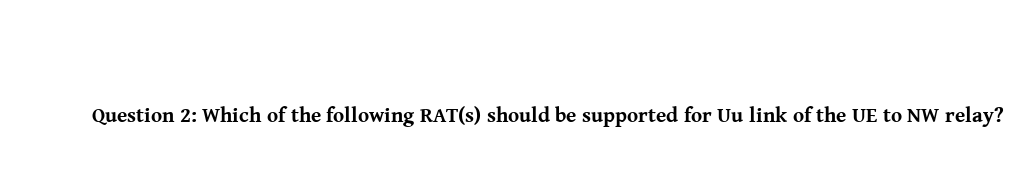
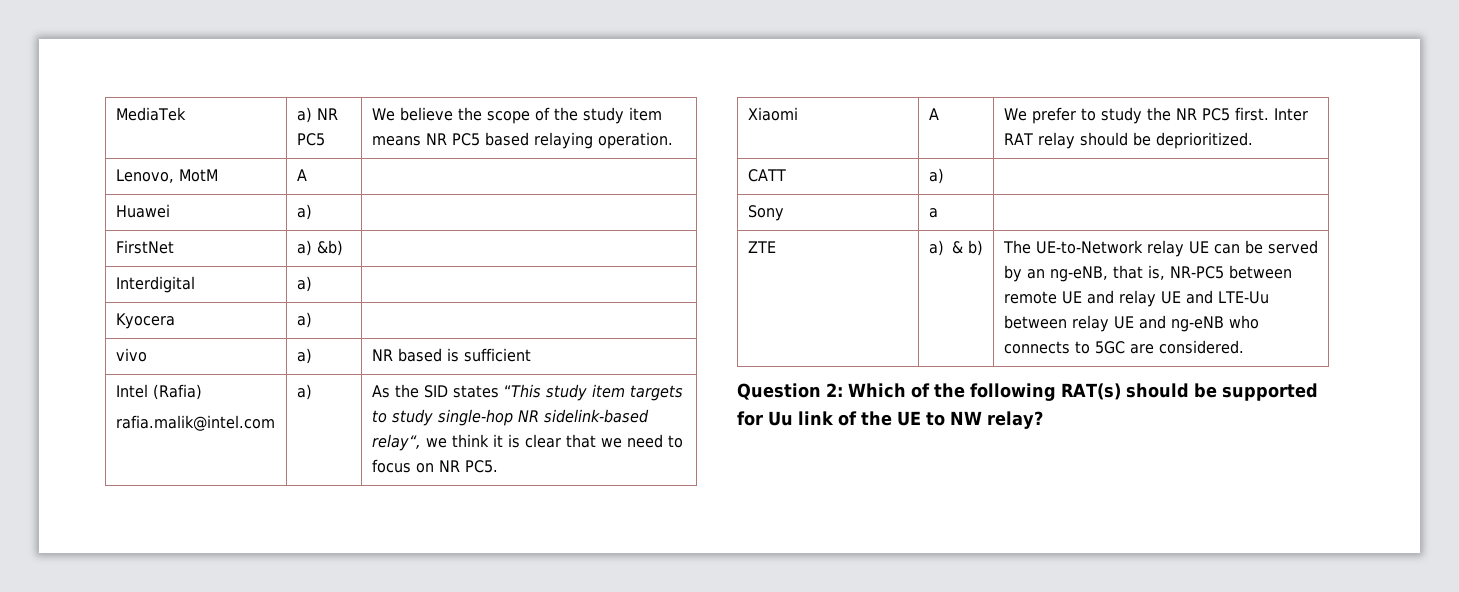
(92, 116) none -> [115,107,186,121] [296,107,338,123] [296,133,325,146] [371,107,662,124] [371,132,673,149] [115,169,218,183] [296,169,307,181] [115,204,170,218] [296,204,312,220] [115,240,174,254] [296,240,343,256] [115,276,195,293] [296,276,312,292] [115,313,175,329] [296,312,312,328] [115,348,147,362] [296,348,312,364] [371,348,531,362] [115,384,202,400] [115,415,275,431] [296,384,312,400] [371,384,683,401] [371,409,649,426] [371,434,683,451] [371,459,498,473] [747,107,798,121] [928,108,939,120] [1003,107,1308,124] [1003,132,1253,149] [747,169,786,182] [928,168,944,184] [747,205,784,221] [928,208,938,218] [747,241,776,253] [928,240,983,256] [1002,240,1318,257] [1003,265,1292,282] [1003,290,1269,307] [1003,315,1259,332] [1003,340,1244,354] MediaTek | a) NR PC5 | We believe the scope of the study item means NR PC5 based relaying operation. // Lenovo, MotM | A | // Huawei | a) | // FirstNet | a) &b) | // Interdigital | a) | // Kyocera | a) | // vivo | a) | NR based is sufficient // Intel (Rafia) // rafia.malik@intel.com | a) | As the SID states “This study item targets to study single-hop NR sidelink-based relay“, we think it is clear that we need to focus on NR PC5. // Xiaomi | A | We prefer to study the NR PC5 first. Inter RAT relay should be deprioritized. // CATT | a) | // Sony | a | // ZTE | a) & b) | The UE-to-Network relay UE can be served by an ng-eNB, that is, NR-PC5 between remote UE and relay UE and LTE-Uu between relay UE and ng-eNB who connects to 5GC are considered. //

